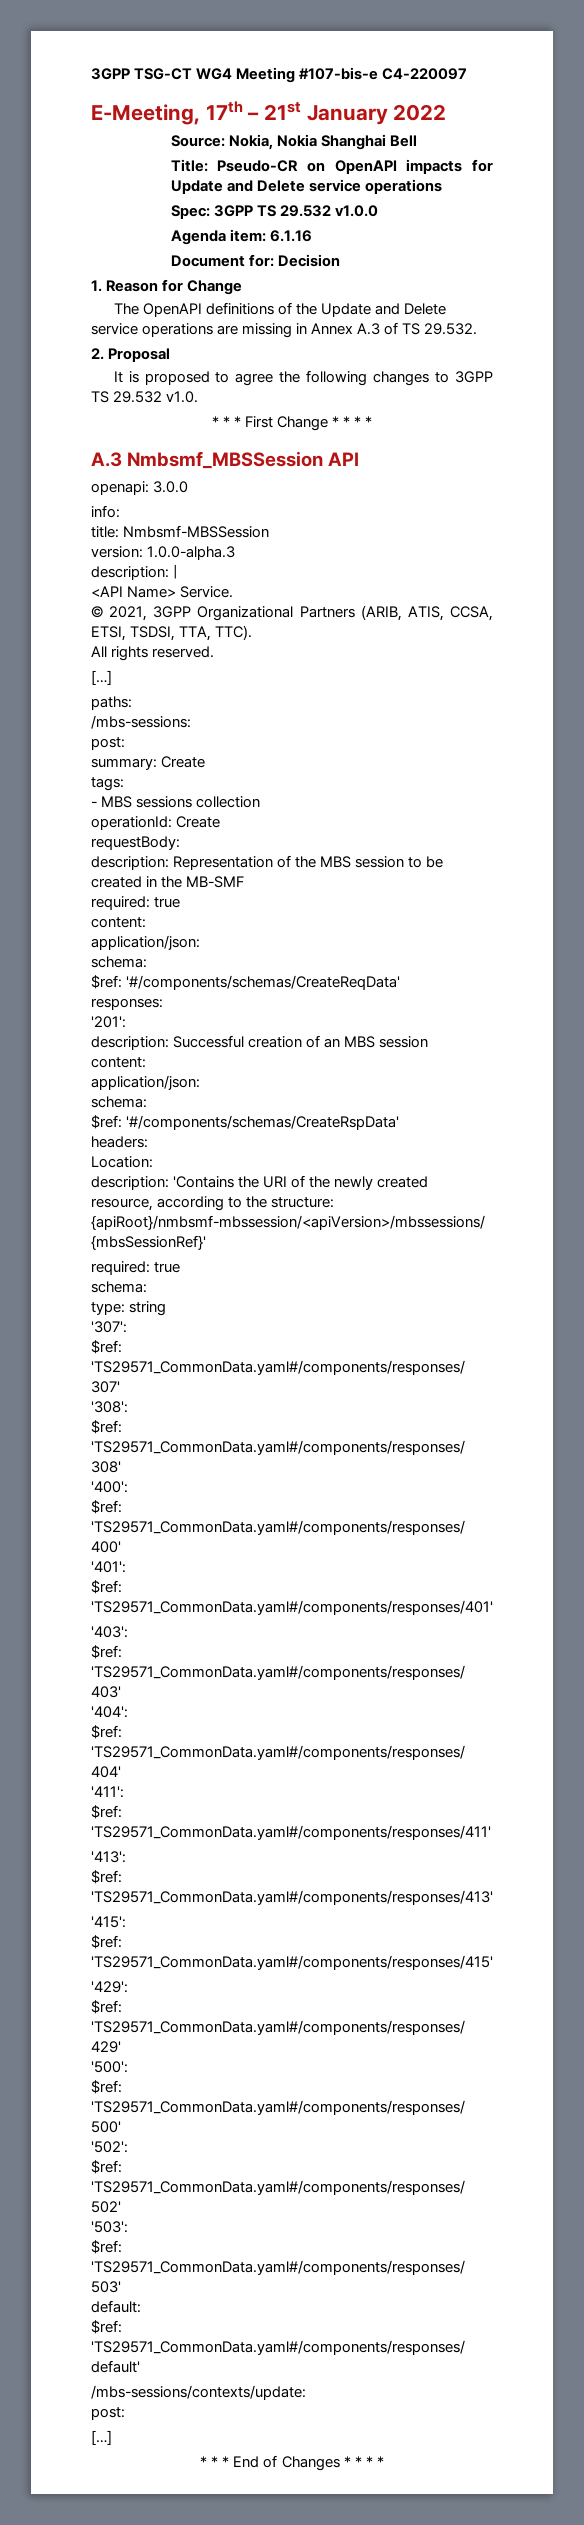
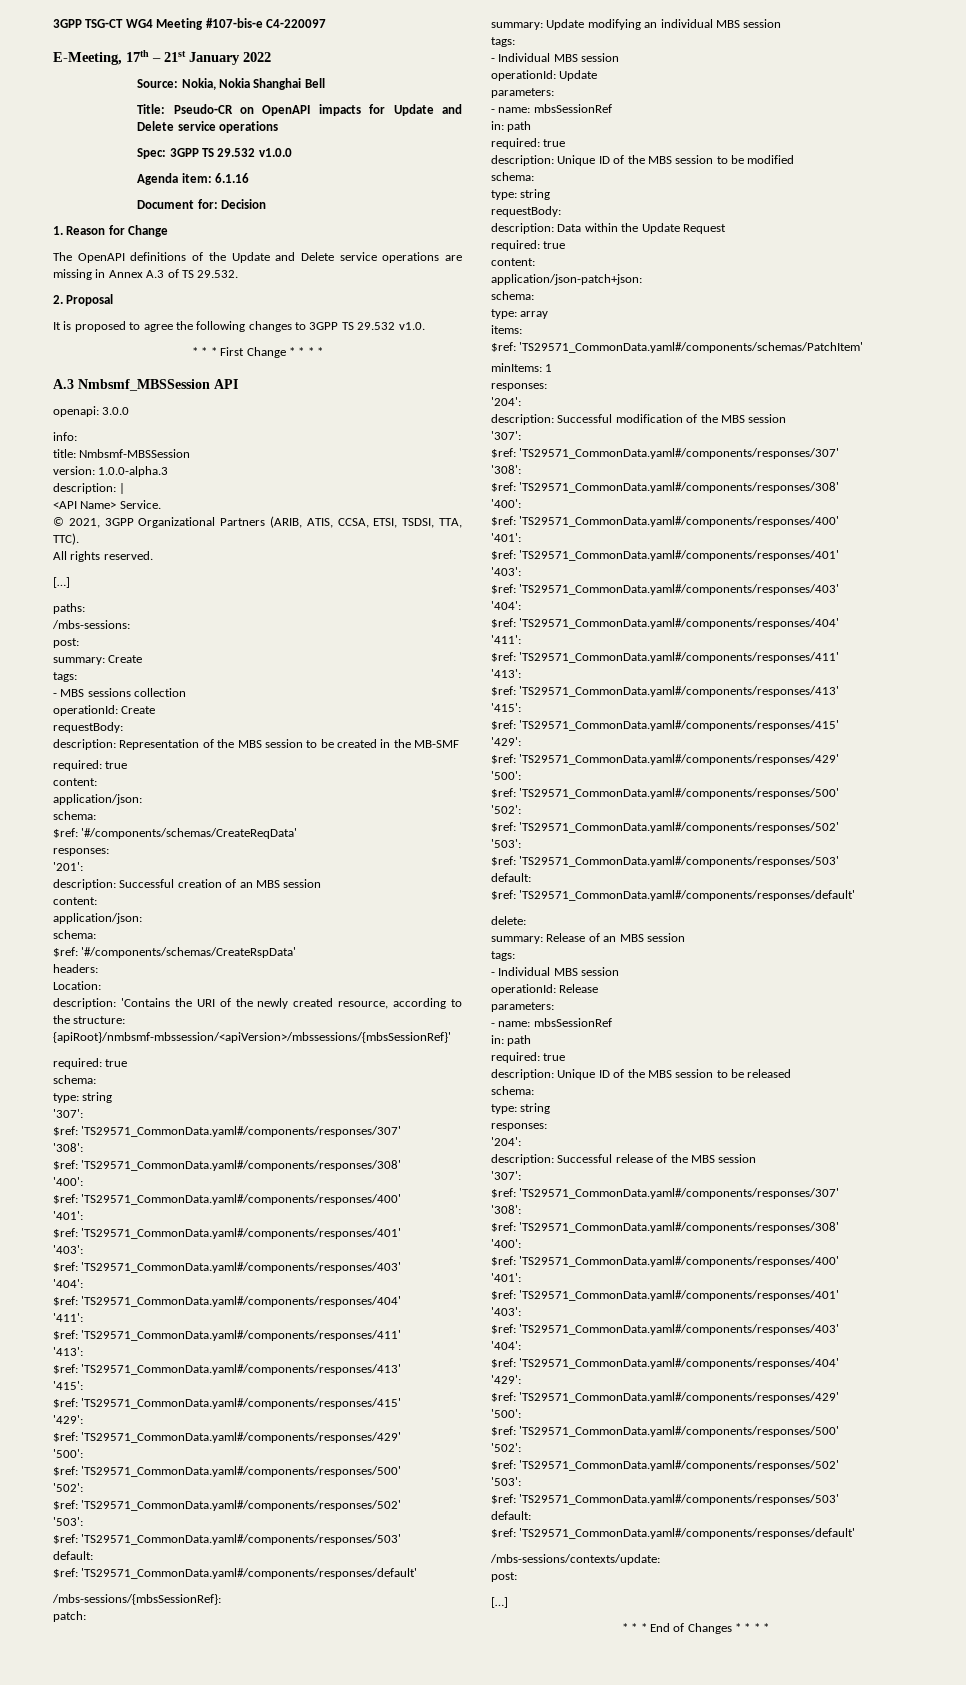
(140, 2366) none -> [52,1594,221,1605] [53,1611,86,1622] [491,19,782,30] [491,37,515,47] [491,53,620,62] [491,70,598,81] [491,88,554,98] [491,104,612,113] [491,121,532,132] [491,138,566,149] [491,155,795,166] [491,172,534,181] [491,189,551,200] [491,206,561,217] [491,223,726,234] [491,240,566,251] [491,258,535,266] [491,274,642,285] [491,291,534,300] [491,309,549,319] [491,325,522,334] [491,342,864,353] [491,363,553,372] [491,383,547,391] [491,397,521,406] [491,414,787,425] [491,431,521,440] [491,448,840,459] [491,465,521,474] [491,482,840,493] [491,499,521,508] [491,516,840,527] [491,533,521,542] [491,550,840,561] [491,567,521,576] [491,584,840,595] [491,601,521,610] [491,618,840,629] [491,635,521,644] [491,652,840,663] [491,669,521,678] [491,686,840,697] [491,703,521,712] [491,720,840,731] [491,737,521,746] [491,754,840,765] [491,771,521,780] [491,788,840,799] [491,805,521,814] [491,822,840,833] [491,839,521,848] [491,856,840,867] [491,873,531,882] [491,890,856,901] [491,916,526,925] [491,933,685,944] [491,951,515,961] [491,967,620,976] [491,984,599,995] [491,1002,554,1012] [491,1018,612,1027] [491,1035,532,1046] [491,1052,566,1063] [491,1069,792,1080] [491,1086,534,1095] [491,1103,551,1114] [491,1123,547,1131] [491,1137,521,1146] [491,1154,757,1165] [491,1171,521,1180] [491,1188,840,1199] [491,1205,521,1214] [491,1222,840,1233] [491,1239,521,1248] [491,1256,840,1267] [491,1273,521,1282] [491,1290,840,1301] [491,1307,521,1316] [491,1324,840,1335] [491,1341,521,1350] [491,1358,840,1369] [491,1375,521,1384] [491,1392,840,1403] [491,1409,521,1418] [491,1426,840,1437] [491,1443,521,1452] [491,1460,840,1471] [491,1477,521,1486] [491,1494,840,1505] [491,1511,531,1520] [491,1528,856,1539] // /mbs-sessions/{mbsSessionRef}: // patch: // summary: Update modifying an individual MBS session // tags: // - Individual MBS session // operationId: Update // parameters: // - name: mbsSessionRef // in: path // required: true // description: Unique ID of the MBS session to be modified // schema: // type: string // requestBody: // description: Data within the Update Request // required: true // content: // application/json-patch+json: // schema: // type: array // items: // $ref: 'TS29571_CommonData.yaml#/components/schemas/PatchItem' // minItems: 1 // responses: // '204': // description: Successful modification of the MBS session // '307': // $ref: 'TS29571_CommonData.yaml#/components/responses/307' // '308': // $ref: 'TS29571_CommonData.yaml#/components/responses/308' // '400': // $ref: 'TS29571_CommonData.yaml#/components/responses/400' // '401': // $ref: 'TS29571_CommonData.yaml#/components/responses/401' // '403': // $ref: 'TS29571_CommonData.yaml#/components/responses/403' // '404': // $ref: 'TS29571_CommonData.yaml#/components/responses/404' // '411': // $ref: 'TS29571_CommonData.yaml#/components/responses/411' // '413': // $ref: 'TS29571_CommonData.yaml#/components/responses/413' // '415': // $ref: 'TS29571_CommonData.yaml#/components/responses/415' // '429': // $ref: 'TS29571_CommonData.yaml#/components/responses/429' // '500': // $ref: 'TS29571_CommonData.yaml#/components/responses/500' // '502': // $ref: 'TS29571_CommonData.yaml#/components/responses/502' // '503': // $ref: 'TS29571_CommonData.yaml#/components/responses/503' // default: // $ref: 'TS29571_CommonData.yaml#/components/responses/default' // delete: // summary: Release of an MBS session // tags: // - Individual MBS session // operationId: Release // parameters: // - name: mbsSessionRef // in: path // required: true // description: Unique ID of the MBS session to be released // schema: // type: string // responses: // '204': // description: Successful release of the MBS session // '307': // $ref: 'TS29571_CommonData.yaml#/components/responses/307' // '308': // $ref: 'TS29571_CommonData.yaml#/components/responses/308' // '400': // $ref: 'TS29571_CommonData.yaml#/components/responses/400' // '401': // $ref: 'TS29571_CommonData.yaml#/components/responses/401' // '403': // $ref: 'TS29571_CommonData.yaml#/components/responses/403' // '404': // $ref: 'TS29571_CommonData.yaml#/components/responses/404' // '429': // $ref: 'TS29571_CommonData.yaml#/components/responses/429' // '500': // $ref: 'TS29571_CommonData.yaml#/components/responses/500' // '502': // $ref: 'TS29571_CommonData.yaml#/components/responses/502' // '503': // $ref: 'TS29571_CommonData.yaml#/components/responses/503' // default: // $ref: 'TS29571_CommonData.yaml#/components/responses/default'

